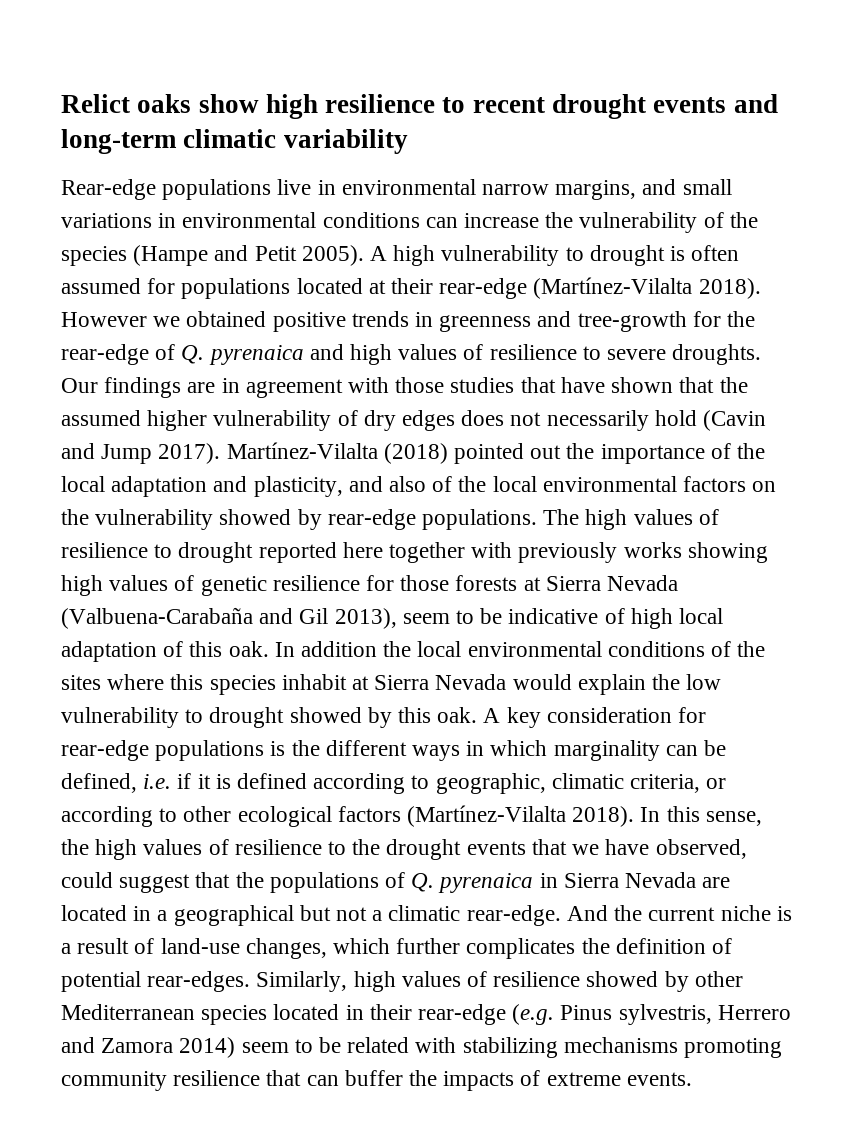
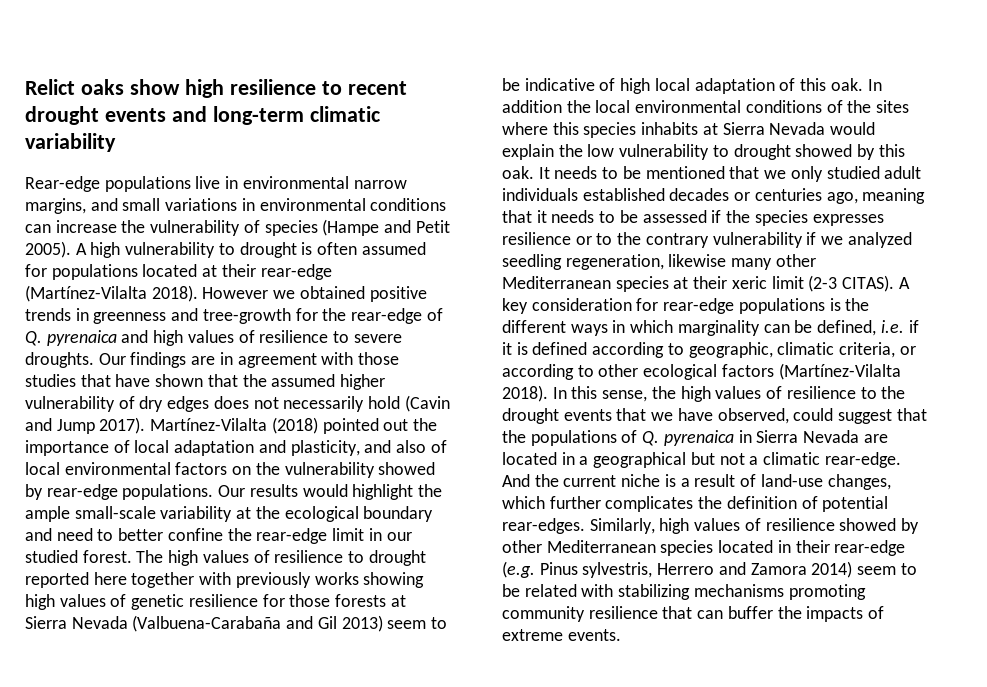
[729,212,758,228] the -> (260, 226) none
[737,443,766,459] the -> (130, 446) none
[458,476,487,492] the -> (447, 446) none
(538, 519) none -> [218,484,443,500] [25,506,434,522] [25,528,412,544] [25,550,132,563] Our results would highlight the ample small-scale variability at the ecological boundary and need to better confine the rear-edge limit in our studied forest.
[334,608,397,629] 2013), -> [341,615,383,632] 2013)
[281,674,347,690] inhabit -> [641,122,699,135] inhabits
(478, 715) none -> [538,166,922,182] [502,188,926,204] [502,210,884,226] [502,232,912,248] [502,254,816,270] [502,275,895,292] It needs to be mentioned that we only studied adult individuals established decades or centuries ago, meaning that it needs to be assessed if the species expresses resilience or to the contrary vulnerability if we analyzed seedling regeneration, likewise many other Mediterranean species at their xeric limit (2-3 CITAS).

